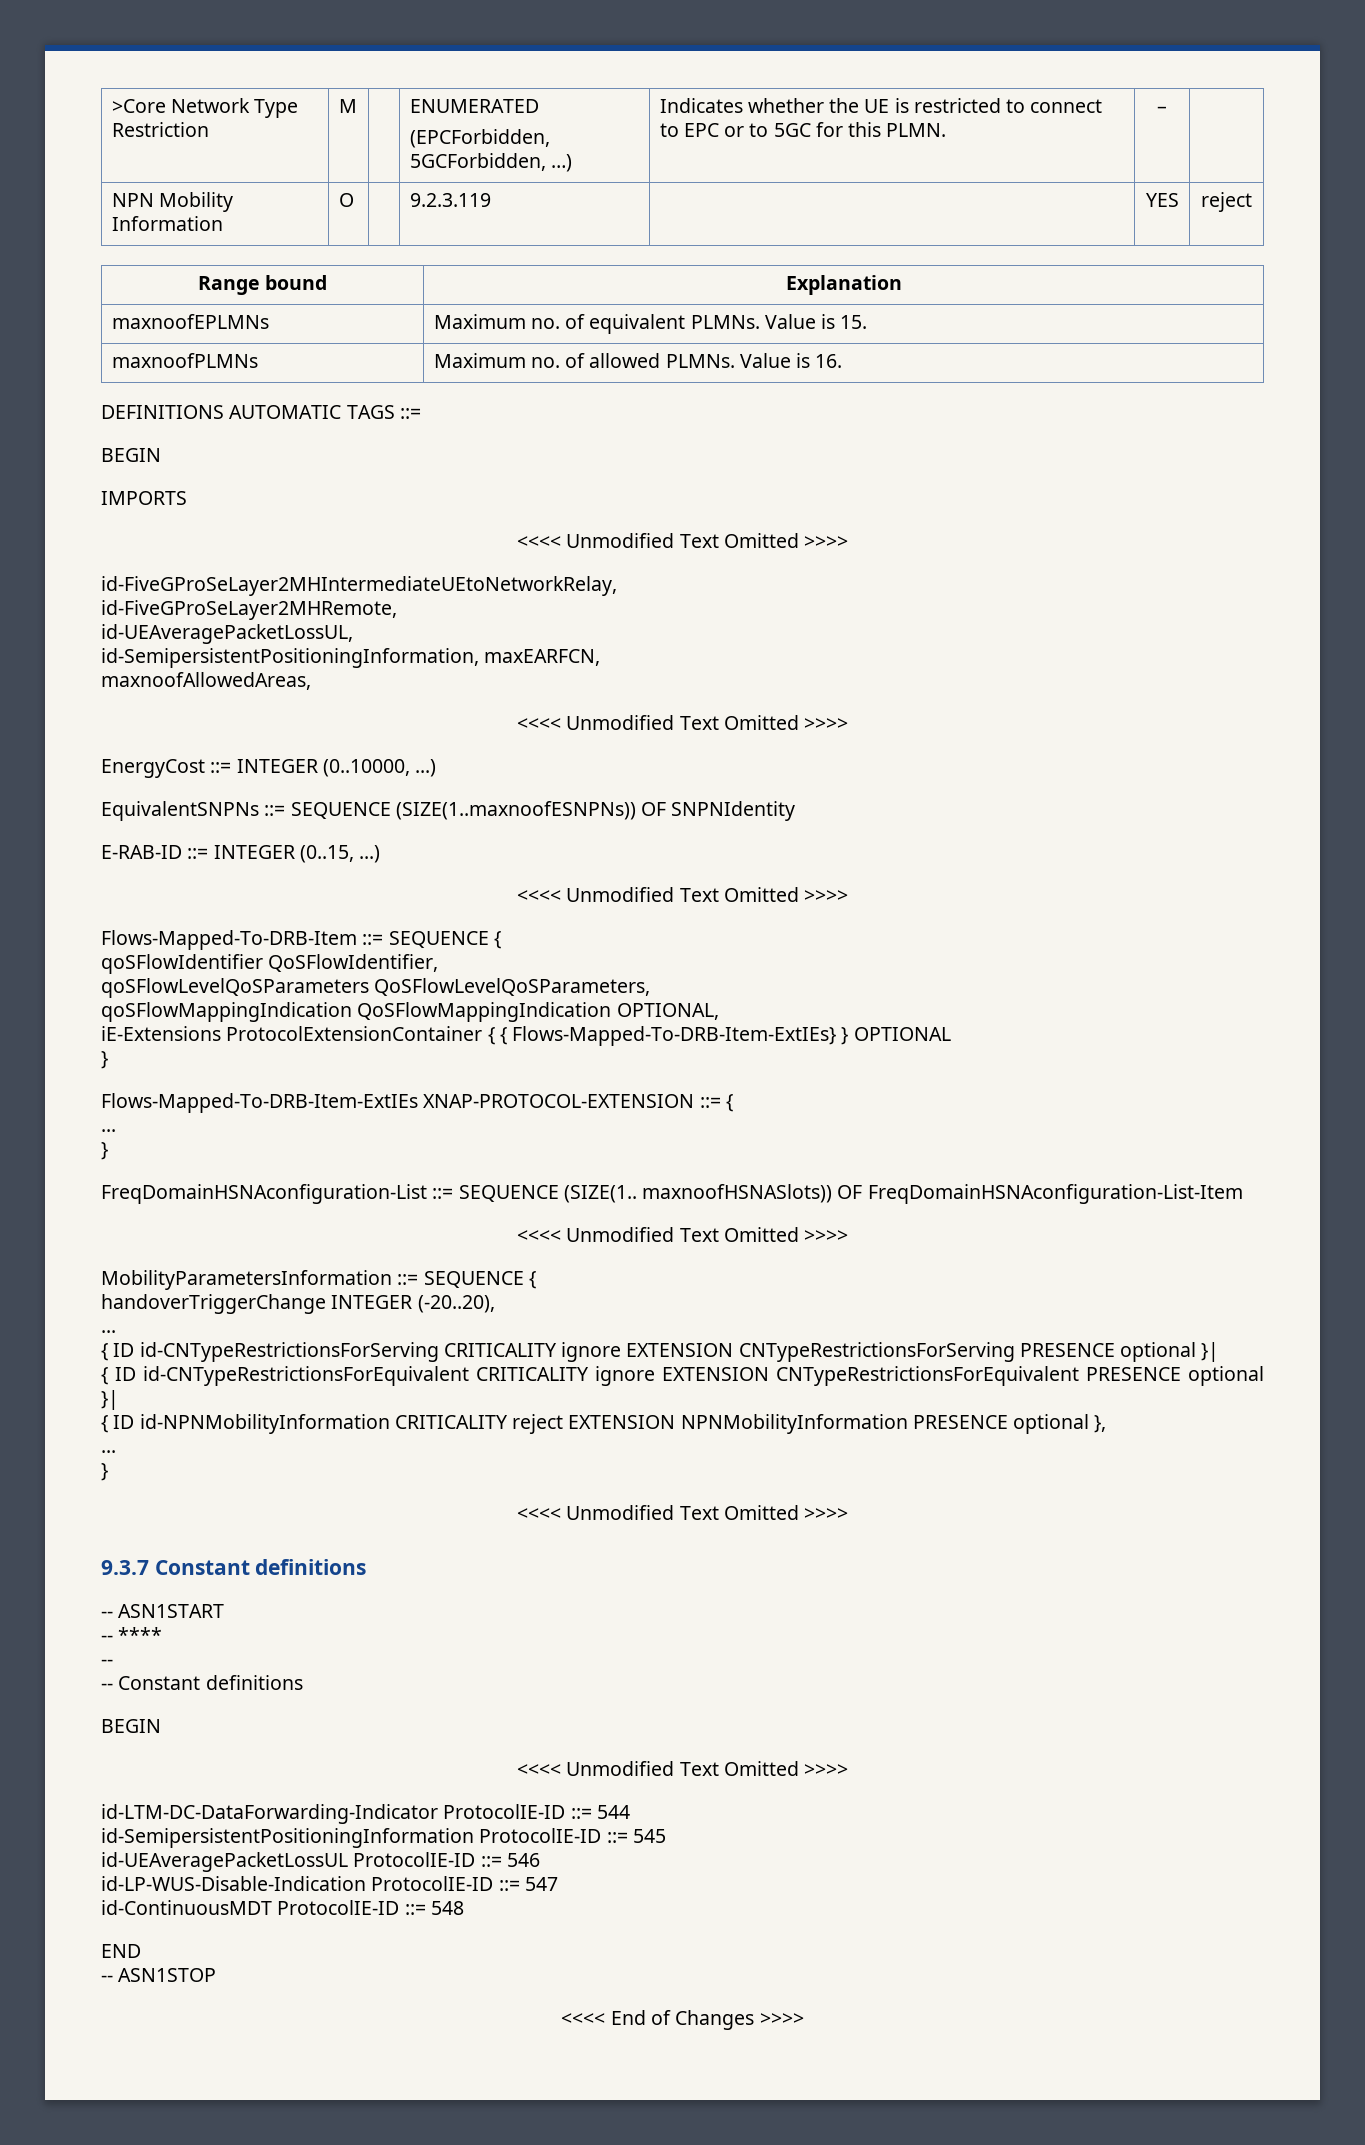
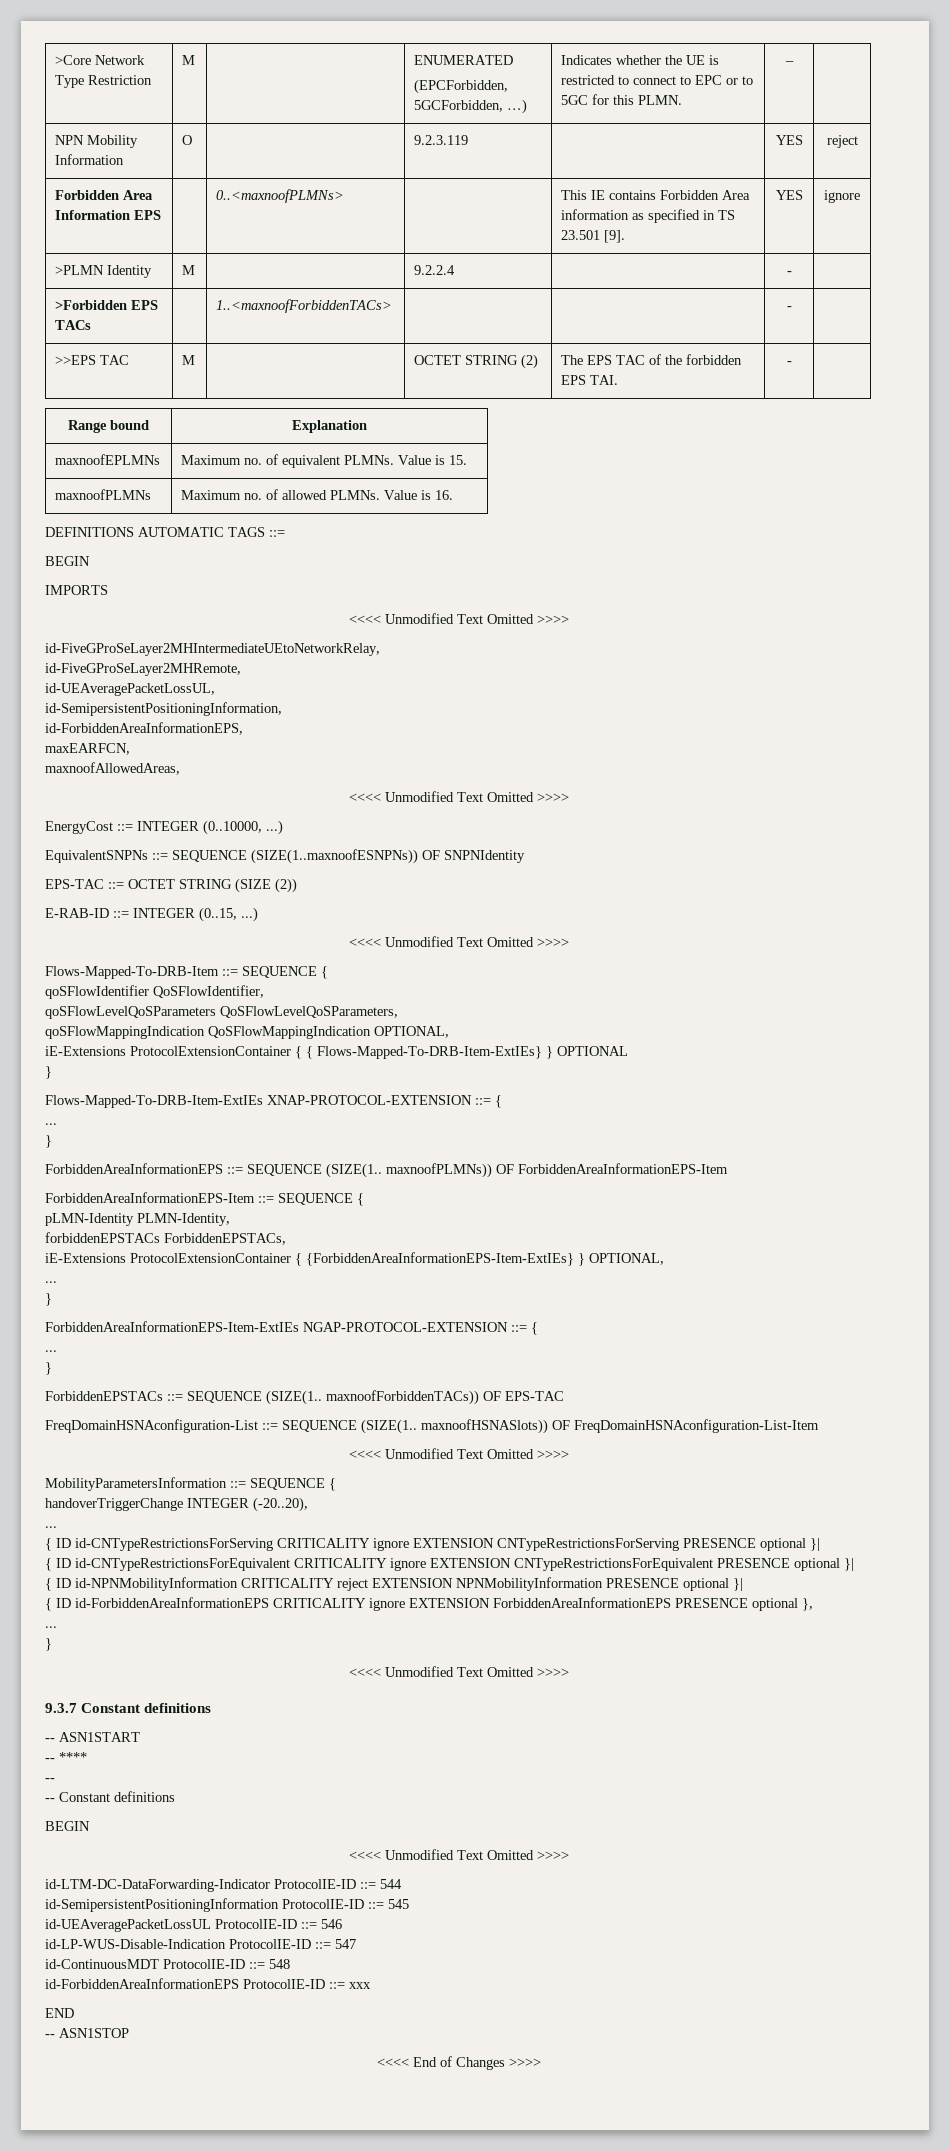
(1252, 202) none -> [55,190,154,200] [55,210,162,220] [216,189,345,203] [561,190,751,200] [561,209,736,223] [561,230,626,243] [775,190,803,200] [824,190,860,203] [55,265,153,278] [182,265,196,275] [414,265,456,275] [786,271,792,275] [55,300,159,310] [55,320,92,330] [216,299,393,313] [786,306,792,310] [55,355,130,365] [182,355,196,365] [414,354,539,369] [561,354,743,365] [561,375,619,385] [786,361,792,365] // Forbidden Area Information EPS | | 0..<maxnoofPLMNs> | | This IE contains Forbidden Area information as specified in TS 23.501 [9]. | YES | ignore // >PLMN Identity | M | | 9.2.2.4 | | - | // >Forbidden EPS TACs | | 1..<maxnoofForbiddenTACs> | | | - | // >>EPS TAC | M | | OCTET STRING (2) | The EPS TAC of the forbidden EPS TAI. | - |
(479, 658) none -> [45,722,243,735] // id-ForbiddenAreaInformationEPS, //
(796, 811) none -> [45,878,297,893] // EPS-TAC ::= OCTET STRING (SIZE (2))
(108, 1151) none -> [45,1163,728,1178] [45,1192,364,1206] [45,1213,230,1226] [45,1232,286,1245] [45,1252,664,1266] [45,1281,57,1283] [45,1293,52,1306] [45,1321,538,1335] [45,1350,57,1352] [45,1362,52,1375] [45,1390,564,1405] // ForbiddenAreaInformationEPS ::= SEQUENCE (SIZE(1.. maxnoofPLMNs)) OF ForbiddenAreaInformationEPS-Item // ForbiddenAreaInformationEPS-Item ::= SEQUENCE { // pLMN-Identity PLMN-Identity, // forbiddenEPSTACs ForbiddenEPSTACs, // iE-Extensions ProtocolExtensionContainer { {ForbiddenAreaInformationEPS-Item-ExtIEs} } OPTIONAL, // ... // } // ForbiddenAreaInformationEPS-Item-ExtIEs NGAP-PROTOCOL-EXTENSION ::= { // ... // } // ForbiddenEPSTACs ::= SEQUENCE (SIZE(1.. maxnoofForbiddenTACs)) OF EPS-TAC
(1090, 1424) none -> [733,1578,743,1591] [45,1597,798,1611] }| // { ID id-ForbiddenAreaInformationEPS CRITICALITY ignore EXTENSION ForbiddenAreaInformationEPS PRESENCE optional
(464, 1908) none -> [45,1978,371,1989] // id-ForbiddenAreaInformationEPS ProtocolIE-ID ::= xxx

